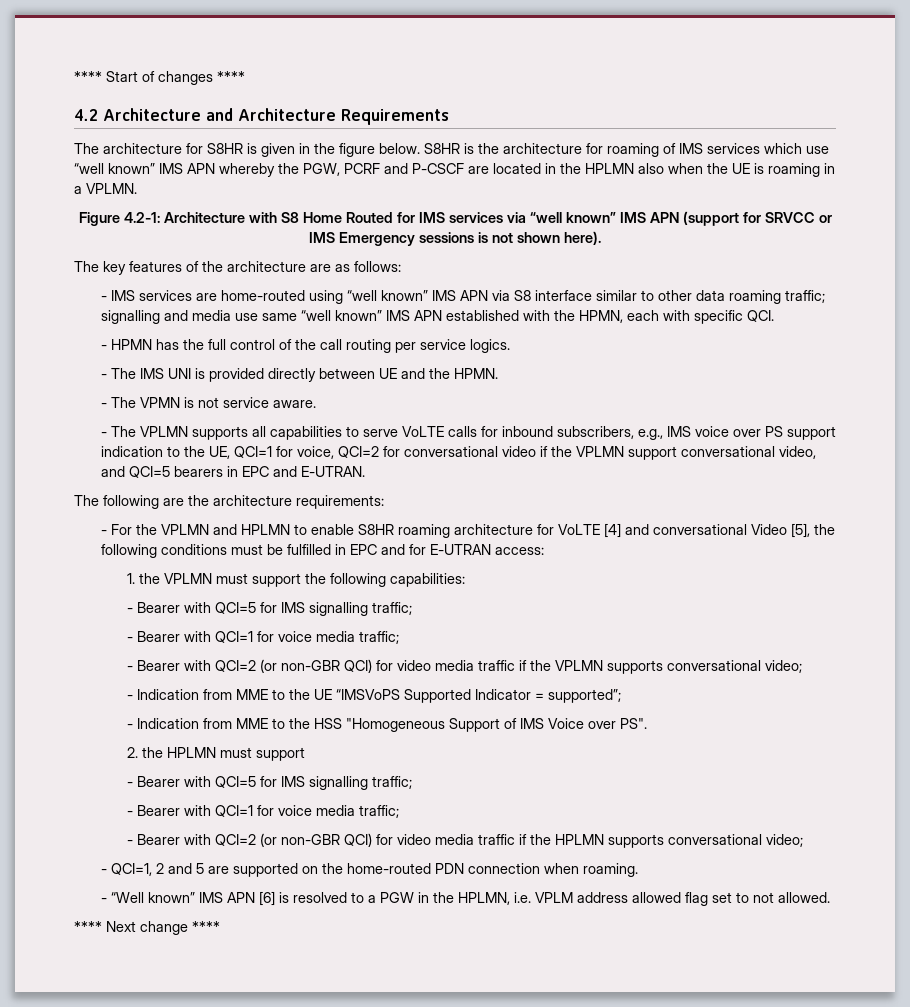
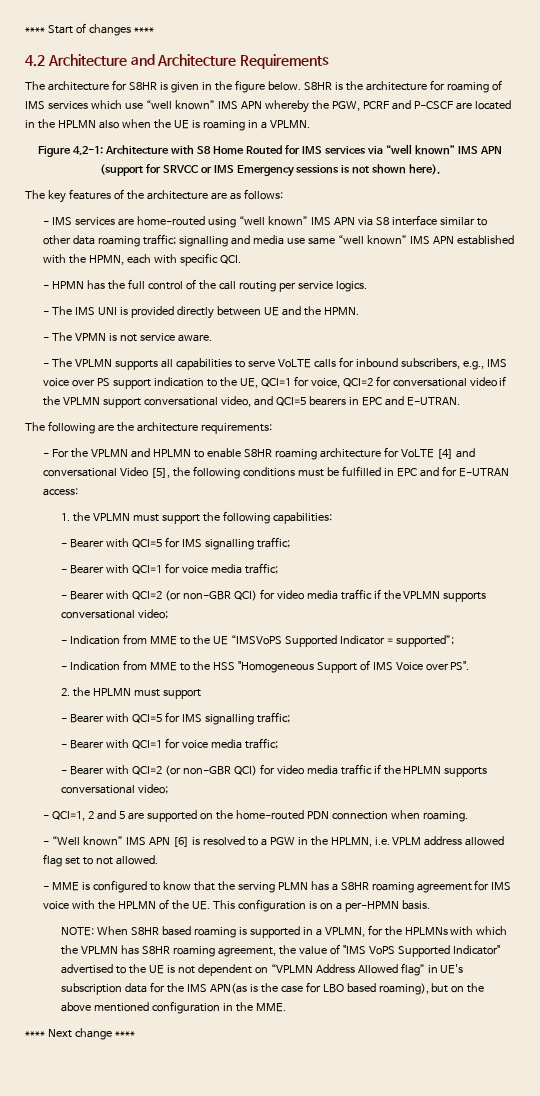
(830, 897) none -> [42,880,512,893] [42,899,430,912] [60,925,508,938] [60,944,500,957] [60,963,464,976] [60,982,485,995] [60,1001,286,1014] // - MME is configured to know that the serving PLMN has a S8HR roaming agreement for IMS voice with the HPLMN of the UE. This configuration is on a per-HPMN basis. // NOTE: When S8HR based roaming is supported in a VPLMN, for the HPLMNs with which the VPLMN has S8HR roaming agreement, the value of "IMS VoPS Supported Indicator" advertised to the UE is not dependent on “VPLMN Address Allowed flag” in UE's subscription data for the IMS APN(as is the case for LBO based roaming), but on the above mentioned configuration in the MME.

